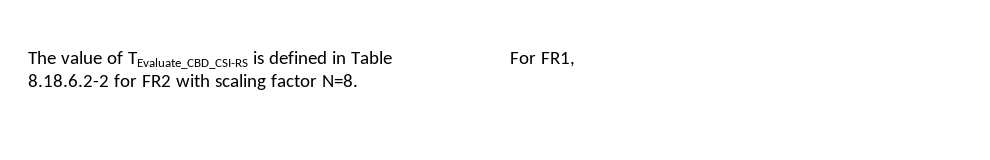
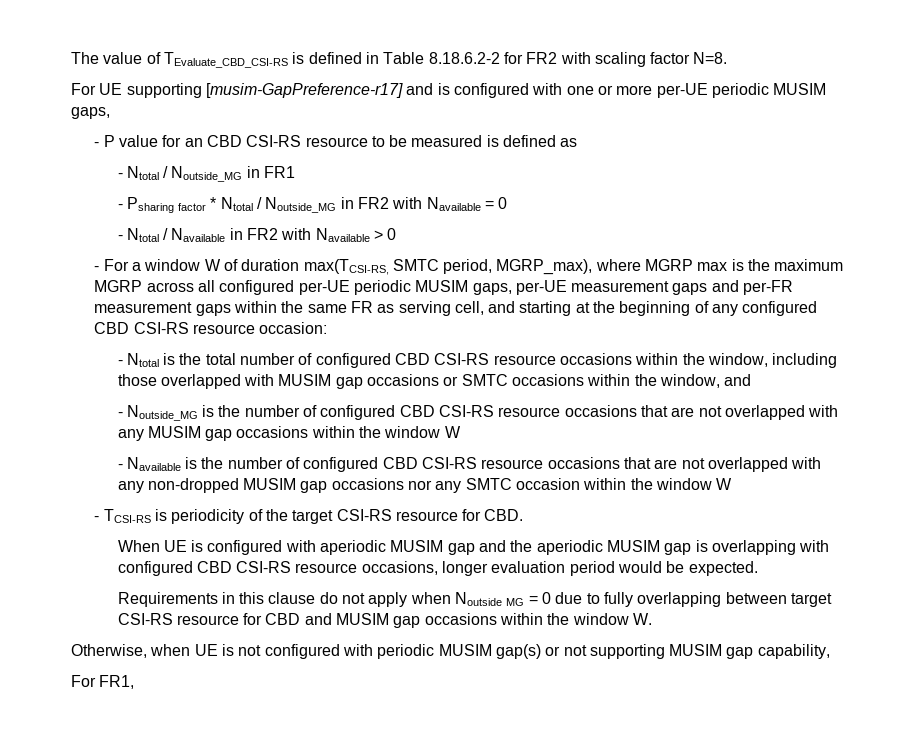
(358, 80) none -> [71,83,827,98] [71,107,110,119] [94,135,578,147] [117,166,296,182] [117,197,508,213] [117,228,397,242] [94,259,844,275] [94,280,794,295] [94,301,818,316] [94,322,328,334] [117,353,838,368] [117,374,752,389] [117,405,839,421] [117,426,461,441] [117,457,822,472] [117,478,733,493] [94,509,524,524] [117,540,830,555] [117,561,758,576] [117,592,832,607] [117,613,653,628] [71,644,830,659] // For UE supporting [musim-GapPreference-r17] and is configured with one or more per-UE periodic MUSIM gaps, // - P value for an CBD CSI-RS resource to be measured is defined as // - Ntotal / Noutside_MG in FR1 // - Psharing factor * Ntotal / Noutside_MG in FR2 with Navailable = 0 // - Ntotal / Navailable in FR2 with Navailable > 0 // - For a window W of duration max(TCSI-RS, SMTC period, MGRP_max), where MGRP max is the maximum MGRP across all configured per-UE periodic MUSIM gaps, per-UE measurement gaps and per-FR measurement gaps within the same FR as serving cell, and starting at the beginning of any configured CBD CSI-RS resource occasion: // - Ntotal is the total number of configured CBD CSI-RS resource occasions within the window, including those overlapped with MUSIM gap occasions or SMTC occasions within the window, and // - Noutside_MG is the number of configured CBD CSI-RS resource occasions that are not overlapped with any MUSIM gap occasions within the window W // - Navailable is the number of configured CBD CSI-RS resource occasions that are not overlapped with any non-dropped MUSIM gap occasions nor any SMTC occasion within the window W // - TCSI-RS is periodicity of the target CSI-RS resource for CBD. // When UE is configured with aperiodic MUSIM gap and the aperiodic MUSIM gap is overlapping with configured CBD CSI-RS resource occasions, longer evaluation period would be expected. // Requirements in this clause do not apply when Noutside MG = 0 due to fully overlapping between target CSI-RS resource for CBD and MUSIM gap occasions within the window W. // Otherwise, when UE is not configured with periodic MUSIM gap(s) or not supporting MUSIM gap capability,

